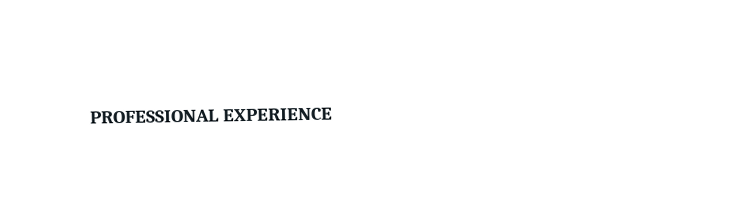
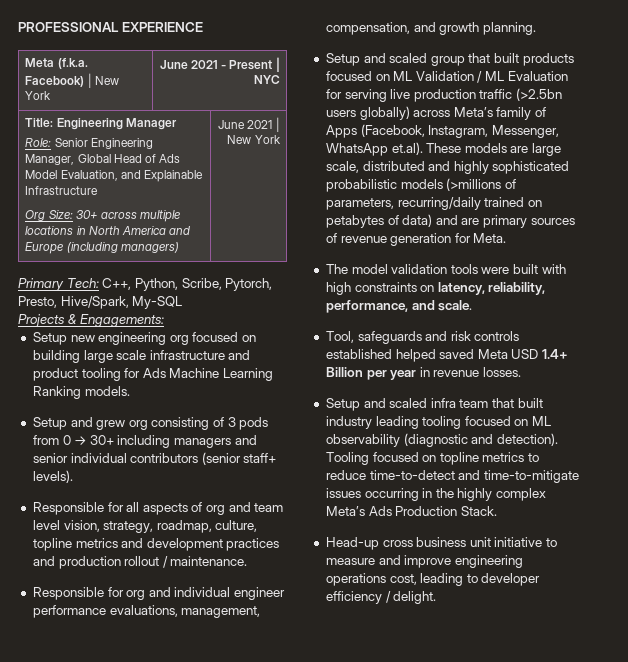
(334, 114) none -> [25,58,88,69] [25,73,119,88] [25,91,52,100] [159,57,280,72] [253,75,280,84] [25,118,177,130] [25,138,153,149] [25,154,181,165] [25,170,204,182] [25,186,99,195] [25,210,181,222] [25,226,191,235] [25,242,179,254] [218,117,280,132] [227,135,281,144] [18,278,273,291] [18,296,183,309] [18,314,165,327] [32,332,257,345] [32,350,251,363] [32,368,274,381] [32,386,130,399] [32,417,269,430] [32,435,257,448] [32,452,277,465] [32,470,73,483] [32,502,284,515] [32,520,258,533] [32,538,280,551] [32,556,248,569] [32,587,286,600] [32,605,261,618] [325,22,536,35] [325,53,574,66] [325,71,568,83] [325,88,563,102] [325,106,547,120] [325,124,559,138] [325,142,562,156] [325,161,570,174] [325,178,516,192] [325,197,542,210] [325,214,575,228] [325,233,507,246] [325,264,566,274] [325,282,546,295] [325,300,473,313] [325,331,520,344] [325,349,569,362] [325,367,522,380] [325,398,543,411] [325,416,552,429] [325,433,558,447] [325,452,540,465] [325,470,579,483] [325,488,547,501] [325,506,497,516] [325,537,558,550] [325,555,523,568] [325,573,541,586] [325,591,437,604] // Meta (f.k.a. Facebook) | New York | June 2021 - Present | NYC // Title: Engineering Manager // Role: Senior Engineering Manager, Global Head of Ads Model Evaluation, and Explainable Infrastructure // Org Size: 30+ across multiple locations in North America and Europe (including managers) | June 2021 | New York // Primary Tech: C++, Python, Scribe, Pytorch, Presto, Hive/Spark, My-SQL // Projects & Engagements: // Setup new engineering org focused on building large scale infrastructure and product tooling for Ads Machine Learning Ranking models. // Setup and grew org consisting of 3 pods from 0 → 30+ including managers and senior individual contributors (senior staff+ levels). // Responsible for all aspects of org and team level vision, strategy, roadmap, culture, topline metrics and development practices and production rollout / maintenance. // Responsible for org and individual engineer performance evaluations, management, compensation, and growth planning. // Setup and scaled group that built products focused on ML Validation / ML Evaluation for serving live production traffic (>2.5bn users globally) across Meta’s family of Apps (Facebook, Instagram, Messenger, WhatsApp et.al). These models are large scale, distributed and highly sophisticated probabilistic models (>millions of parameters, recurring/daily trained on petabytes of data) and are primary sources of revenue generation for Meta. // The model validation tools were built with high constraints on latency, reliability, performance, and scale. // Tool, safeguards and risk controls established helped saved Meta USD 1.4+ Billion per year in revenue losses. // Setup and scaled infra team that built industry leading tooling focused on ML observability (diagnostic and detection). Tooling focused on topline metrics to reduce time-to-detect and time-to-mitigate issues occurring in the highly complex Meta’s Ads Production Stack. // Head-up cross business unit initiative to measure and improve engineering operations cost, leading to developer efficiency / delight.

